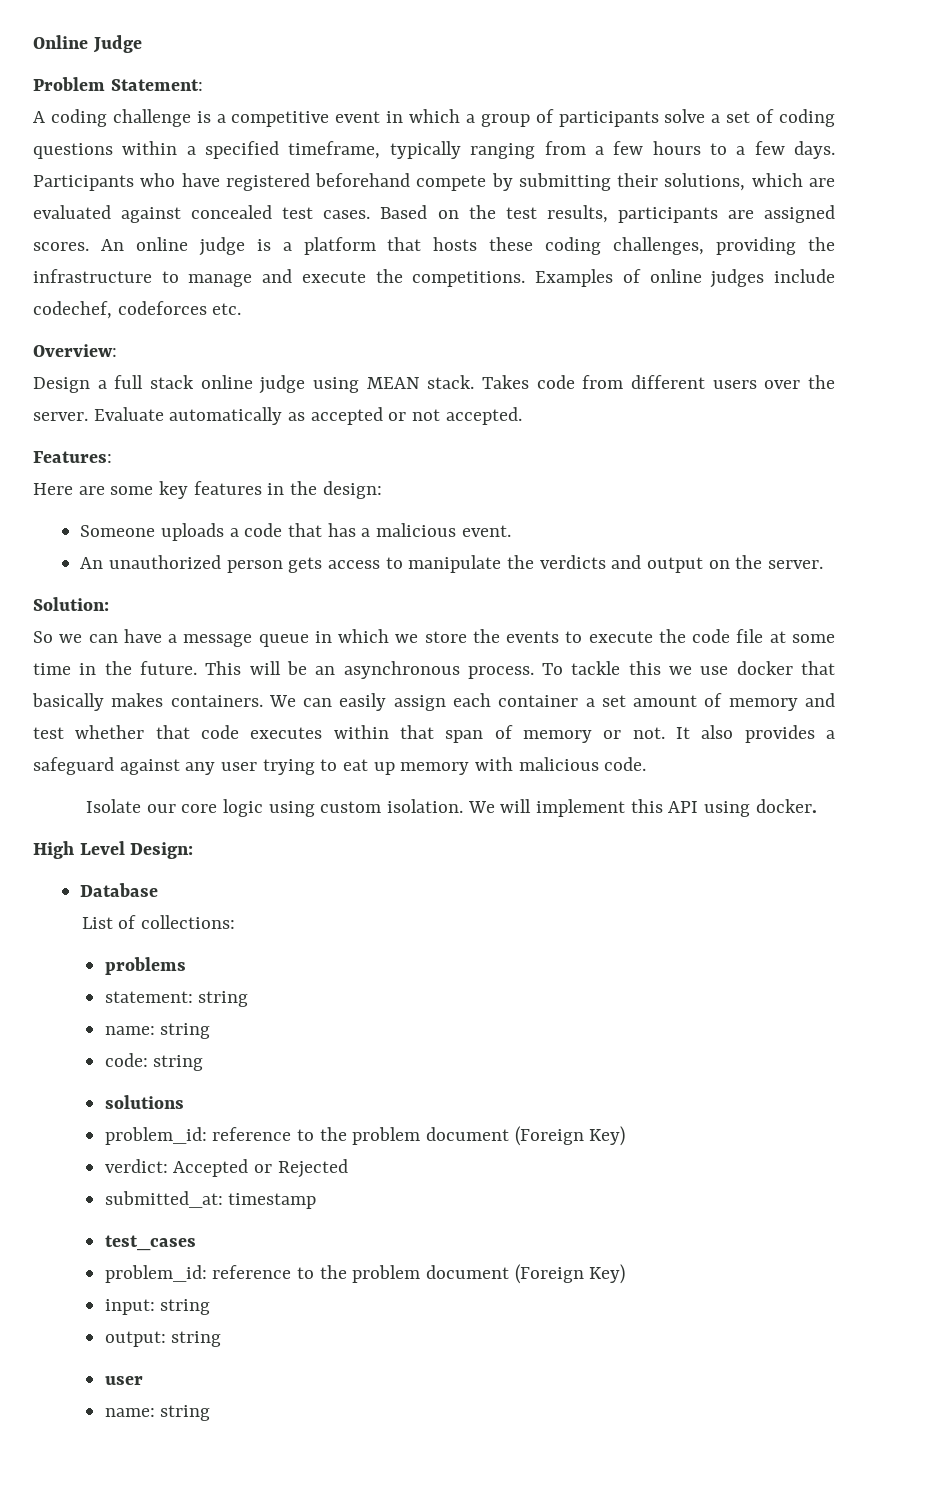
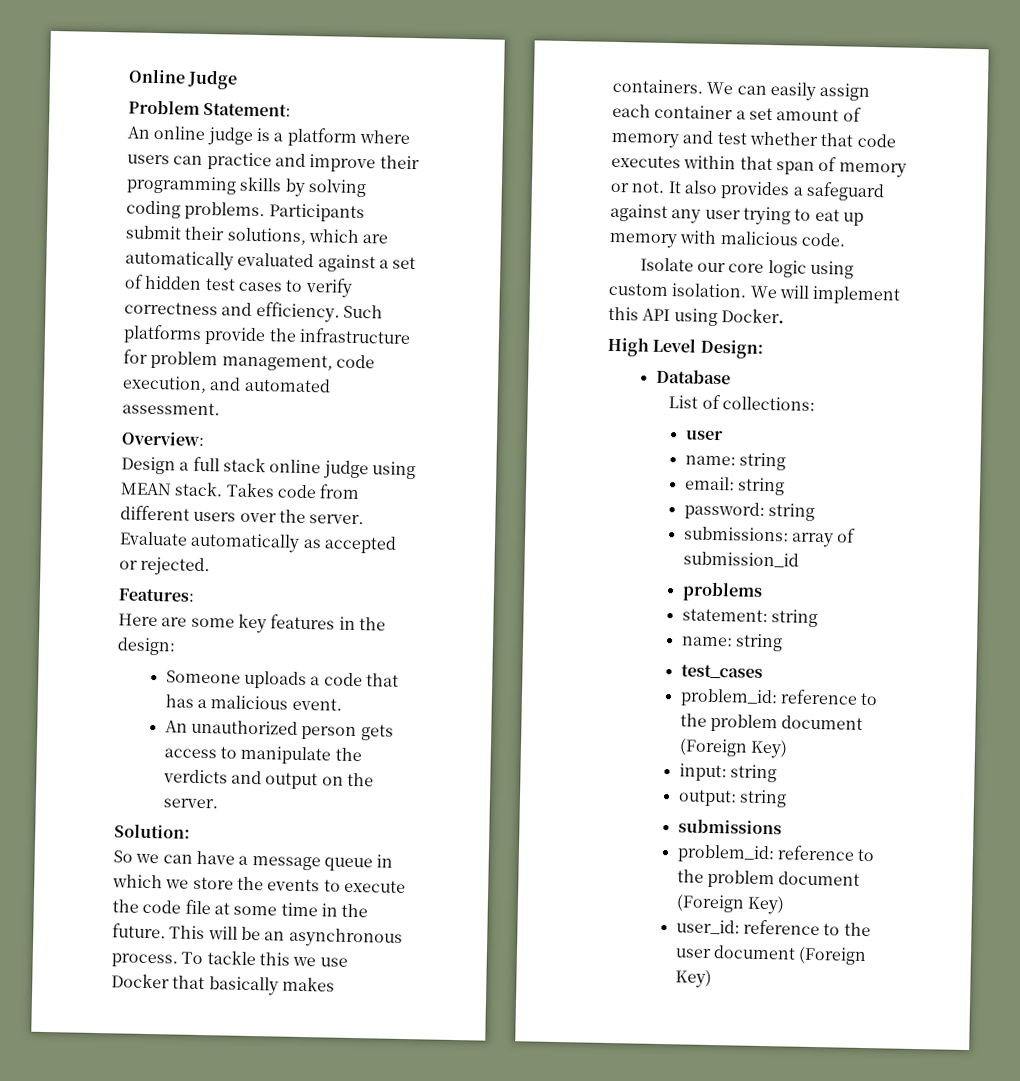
[33,109,835,127] [33,141,836,159] [33,173,835,191] [33,205,835,223] [33,242,89,251] A coding challenge is a competitive event in which a group of participants solve a set of coding questions within a specified timeframe, typically ranging from a few hours to a few days. Participants who have registered beforehand compete by submitting their solutions, which are evaluated against concealed test cases. Based on the test results, participants are assigned scores. -> (292, 109) none
[387,237,835,255] [33,269,836,288] [33,301,242,319] that hosts these coding challenges, providing the infrastructure to manage and execute the competitions. Examples of online judges include codechef, codeforces etc. -> [358,129,410,144] [127,151,420,173] [126,175,367,198] [126,200,365,223] [125,225,389,245] [125,250,417,273] [124,274,353,298] [124,301,383,323] [123,324,411,346] [123,349,375,372] [122,375,331,394] [122,401,220,416] where users can practice and improve their programming skills by solving coding problems. Participants submit their solutions, which are automatically evaluated against a set of hidden test cases to verify correctness and efficiency. Such platforms provide the infrastructure for problem management, code execution, and automated assessment.
[412,407,522,425] not accepted. -> [140,556,211,577] rejected.
[736,661,793,675] docker -> [111,973,170,989] Docker
[755,799,817,813] docker. -> [720,308,784,324] Docker.
(235, 922) none -> [685,429,723,441] [684,452,787,471] [684,476,786,496] [683,501,816,521] [683,526,857,548] [682,551,799,568] // user // name: string // email: string // password: string // submissions: array of submission_id
[104,1053,204,1071] [104,1095,184,1109] [104,1126,626,1146] [104,1159,348,1178] [104,1191,317,1209] // code: string // solutions // problem_id: reference to the problem document (Foreign Key) // verdict: Accepted or Rejected // submitted_at: timestamp -> (784, 642) none
[104,1376,143,1385] [104,1405,211,1421] user // name: string -> [677,818,782,835] [676,844,876,864] [676,869,861,889] [675,894,786,915] [675,919,871,937] [674,945,868,966] [674,969,712,989] submissions // problem_id: reference to the problem document (Foreign Key) // user_id: reference to the user document (Foreign Key)

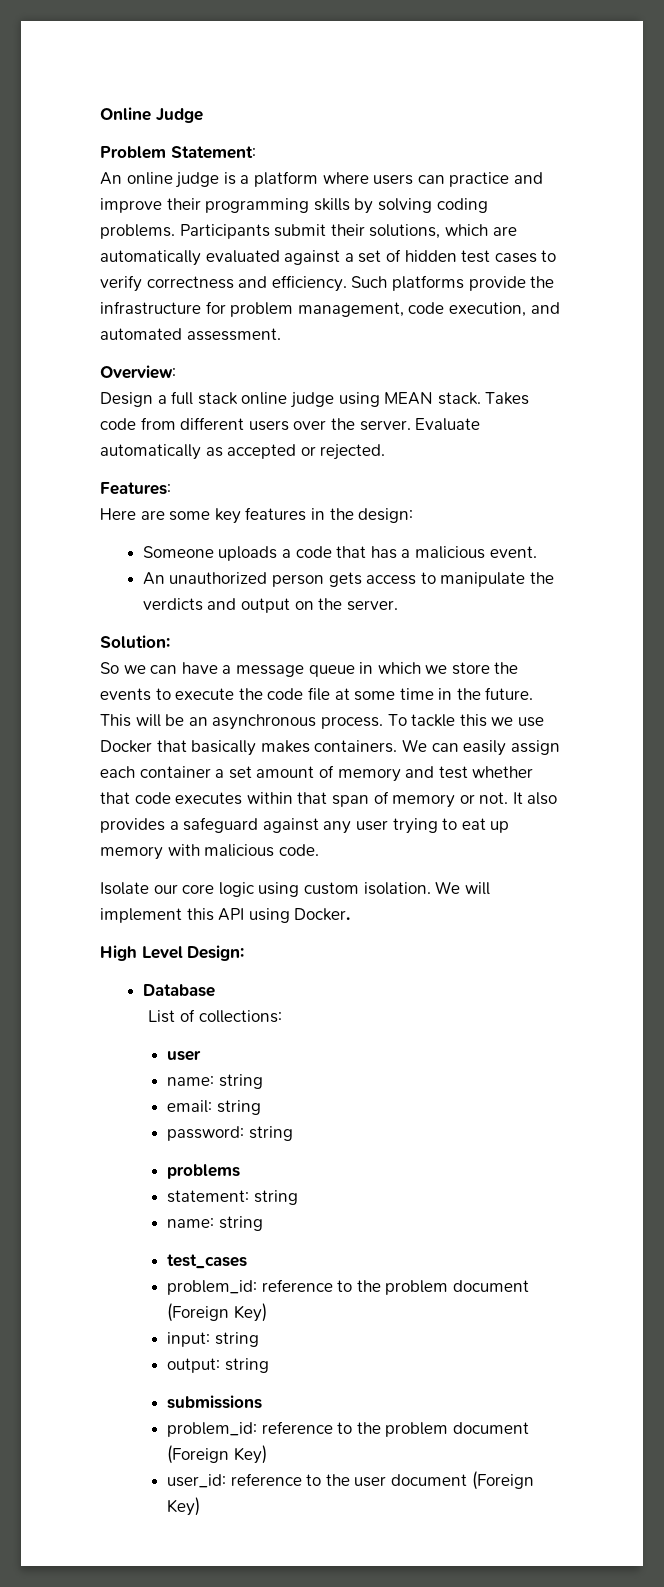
[683,526,857,548] [682,551,799,568] // submissions: array of submission_id -> (293, 1133) none

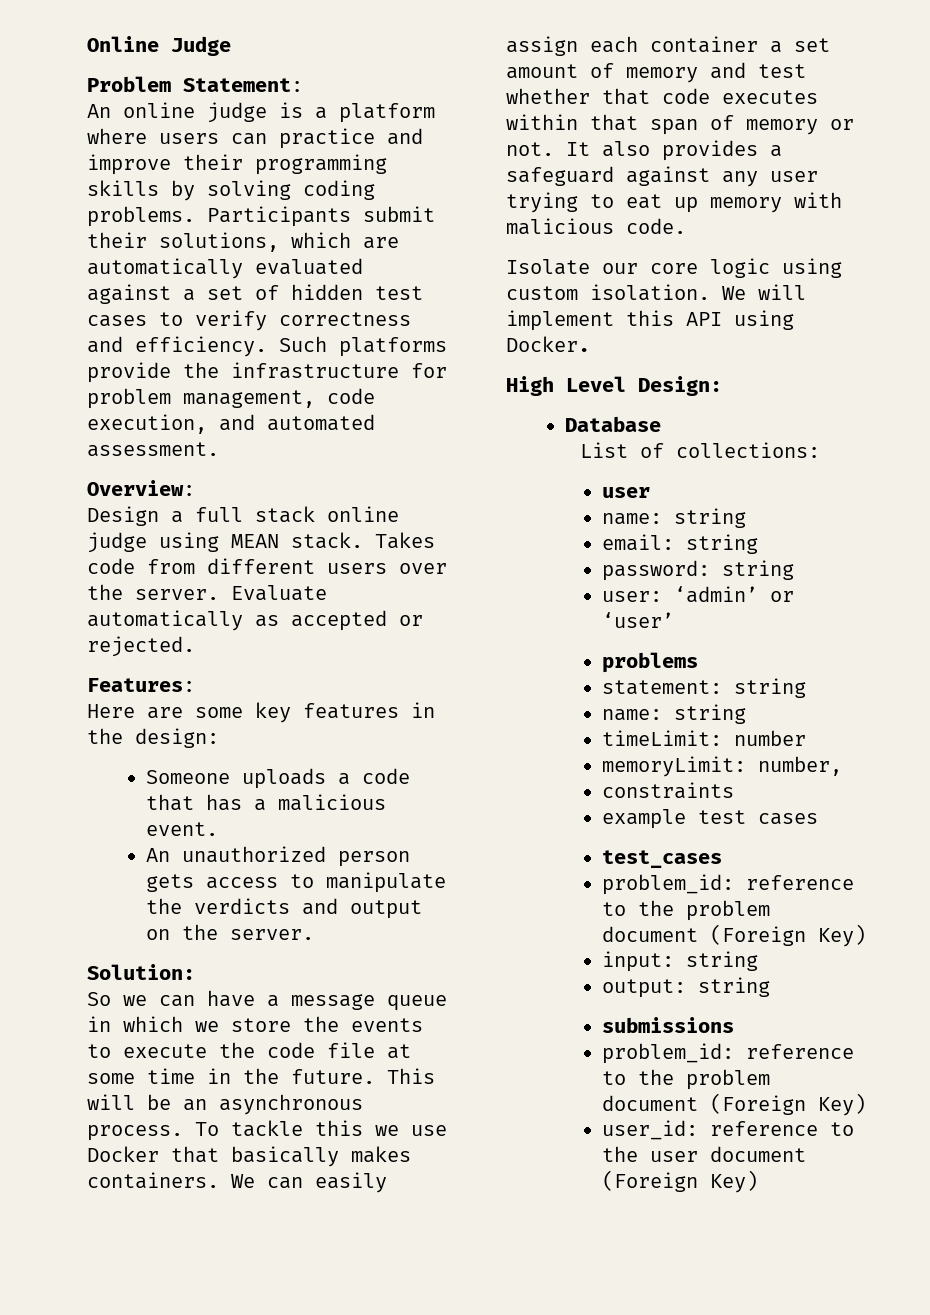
(293, 1133) none -> [602,586,795,603] [602,612,675,628] // user: ‘admin’ or ‘user’
(263, 1223) none -> [602,730,807,746] [602,756,843,777] [602,782,735,799] [602,809,819,829] // timeLimit: number // memoryLimit: number, // constraints // example test cases

